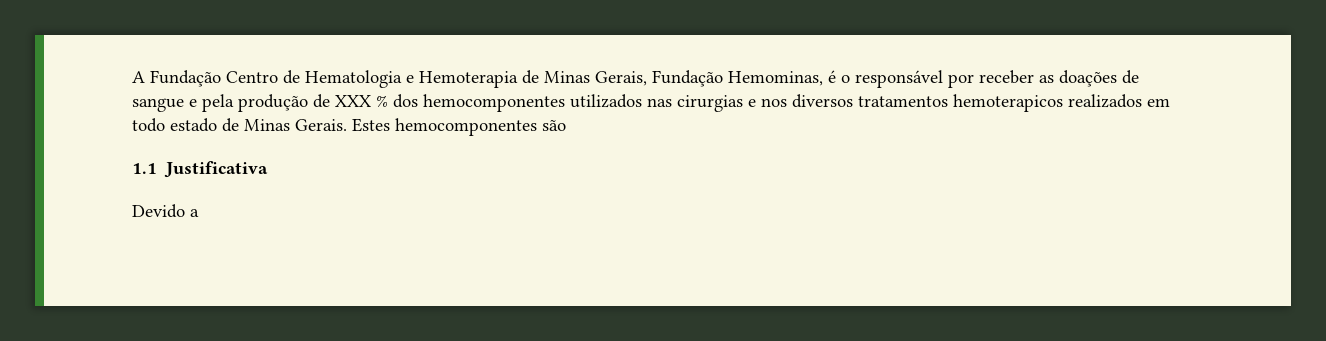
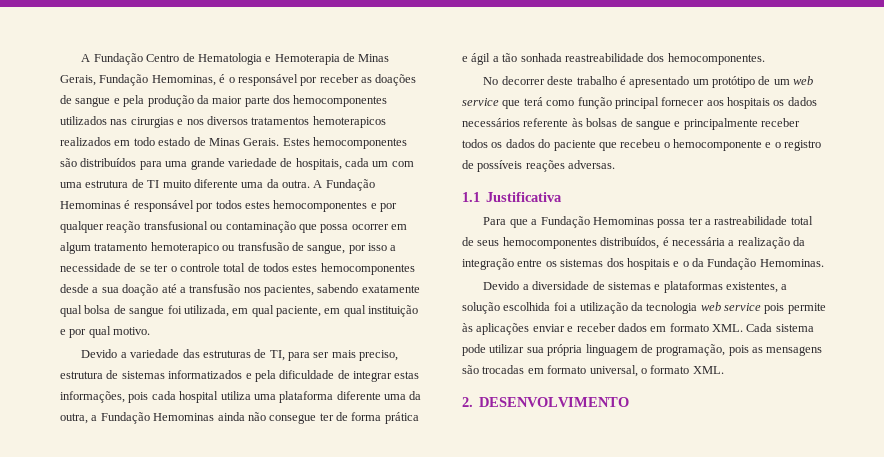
[313,94,388,108] de XXX % -> [196,95,270,107] da maior parte
[132,161,269,178] [132,204,199,218] // 1.1 Justificativa // Devido a -> [80,158,414,170] [60,179,375,191] [60,200,397,212] [60,221,407,233] [60,242,397,254] [60,263,415,275] [60,284,420,296] [60,305,419,317] [60,326,151,338] [81,349,399,361] [60,370,420,382] [60,391,422,403] [60,412,419,424] [462,53,765,65] [483,76,814,88] [462,97,817,109] [462,118,800,130] [462,139,822,151] [462,160,616,172] [462,192,563,202] [483,216,813,228] [462,237,805,249] [462,258,824,270] [483,281,788,293] [462,302,826,314] [462,323,814,335] [462,344,823,356] [462,365,724,377] [462,397,630,407] distribuídos para uma grande variedade de hospitais, cada um com uma estrutura de TI muito diferente uma da outra. A Fundação Hemominas é responsável por todos estes hemocomponentes e por qualquer reação transfusional ou contaminação que possa ocorrer em algum tratamento hemoterapico ou transfusão de sangue, por isso a necessidade de se ter o controle total de todos estes hemocomponentes desde a sua doação até a transfusão nos pacientes, sabendo exatamente qual bolsa de sangue foi utilizada, em qual paciente, em qual instituição e por qual motivo. // Devido a variedade das estruturas de TI, para ser mais preciso, estrutura de sistemas informatizados e pela dificuldade de integrar estas informações, pois cada hospital utiliza uma plataforma diferente uma da outra, a Fundação Hemominas ainda não consegue ter de forma prática e ágil a tão sonhada reastreabilidade dos hemocomponentes. // No decorrer deste trabalho é apresentado um protótipo de um web service que terá como função principal fornecer aos hospitais os dados necessários referente às bolsas de sangue e principalmente receber todos os dados do paciente que recebeu o hemocomponente e o registro de possíveis reações adversas. // 1.1 Justificativa // Para que a Fundação Hemominas possa ter a rastreabilidade total de seus hemocomponentes distribuídos, é necessária a realização da integração entre os sistemas dos hospitais e o da Fundação Hemominas. // Devido a diversidade de sistemas e plataformas existentes, a solução escolhida foi a utilização da tecnologia web service pois permite às aplicações enviar e receber dados em formato XML. Cada sistema pode utilizar sua própria linguagem de programação, pois as mensagens são trocadas em formato universal, o formato XML. // 2. DESENVOLVIMENTO

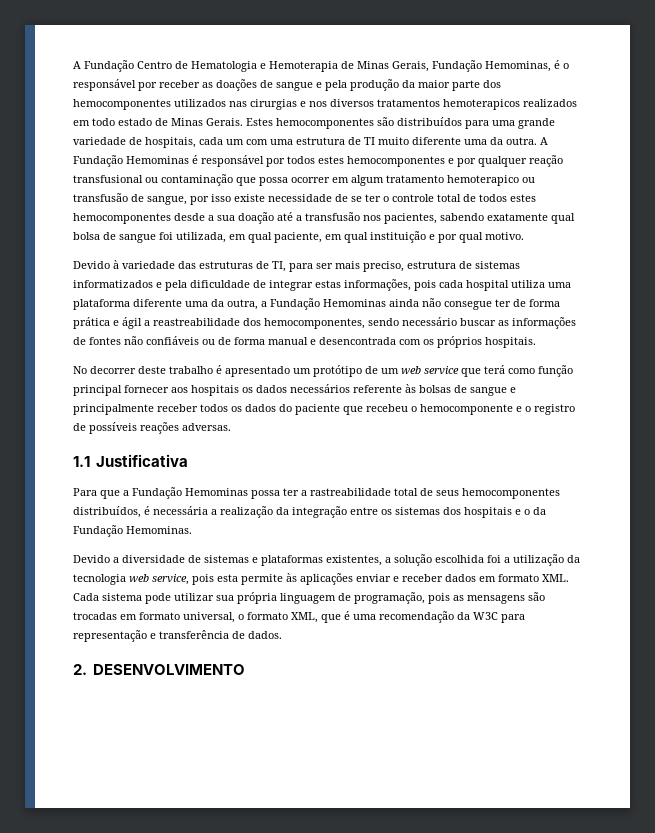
[390,245,397,251] a -> [234,194,265,202] existe
[120,352,127,358] a -> [113,260,119,269] à
[502,53,765,65] tão sonhada reastreabilidade dos hemocomponentes. -> [153,317,576,329] [73,336,536,348] reastreabilidade dos hemocomponentes, sendo necessário buscar as informações de fontes não confiáveis ou de forma manual e desencontrada com os próprios hospitais.
[724,303,785,314] service pois -> [152,574,238,585] service, pois esta
[692,366,724,374] XML. -> [291,611,525,623] [73,630,282,642] XML, que é uma recomendação da W3C para representação e transferência de dados.

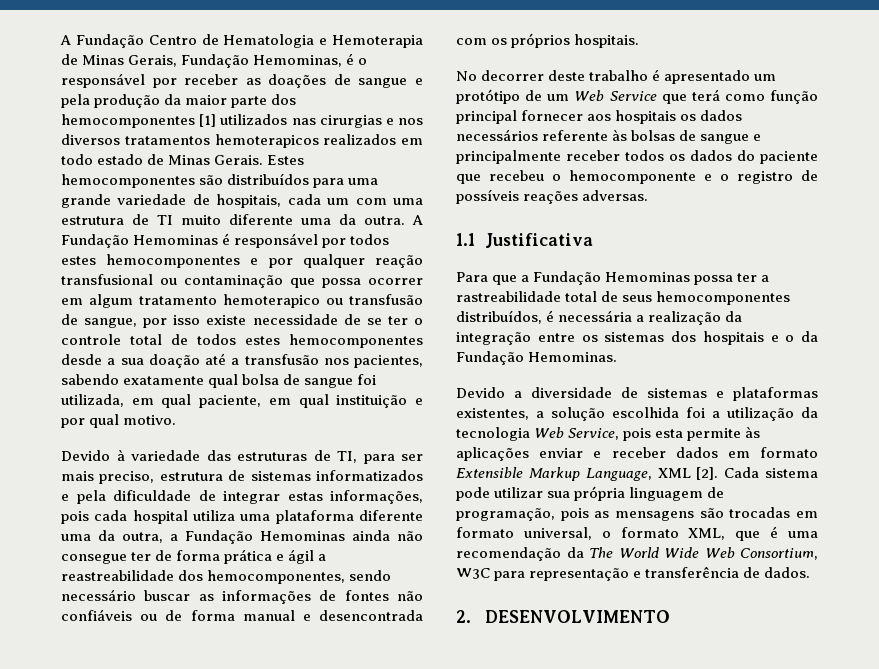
(171, 104) none -> [199,114,217,127] [1]
[401,366,459,375] web service -> [574,90,657,101] Web Service
[129,574,189,585] web service, -> [534,427,620,440] Web Service,
[542,574,569,582] XML. -> [456,467,719,481] Extensible Markup Language, XML [2].
(470, 616) none -> [589,547,818,560] The World Wide Web Consortium,

